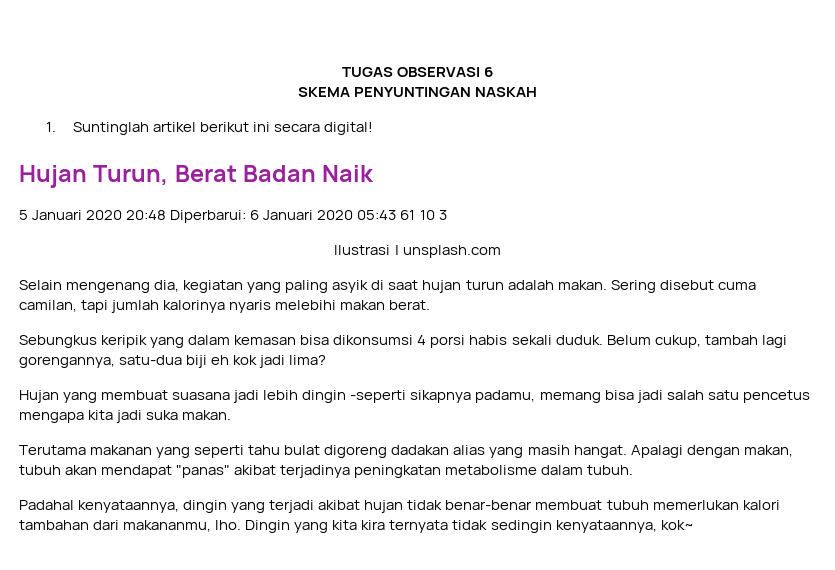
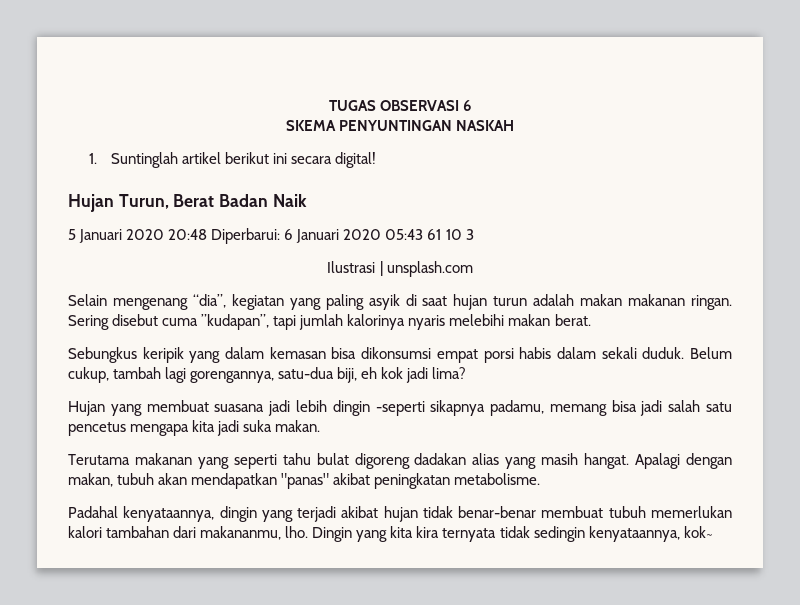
[154,280,180,292] dia, -> [192,294,226,308] “dia”,
[557,280,607,290] makan. -> [580,294,733,310] makan makanan ringan.
[19,300,77,312] camilan, -> [201,314,270,330] ”kudapan”,
[417,335,427,345] 4 -> [436,349,478,363] empat
(508, 340) none -> [556,347,596,359] dalam
[186,355,208,368] biji -> [337,367,358,383] biji,
[101,465,173,478] mendapat -> [191,473,278,489] mendapatkan
[280,465,634,478] terjadinya peningkatan metabolisme dalam tubuh. -> [374,473,541,489] peningkatan metabolisme.

